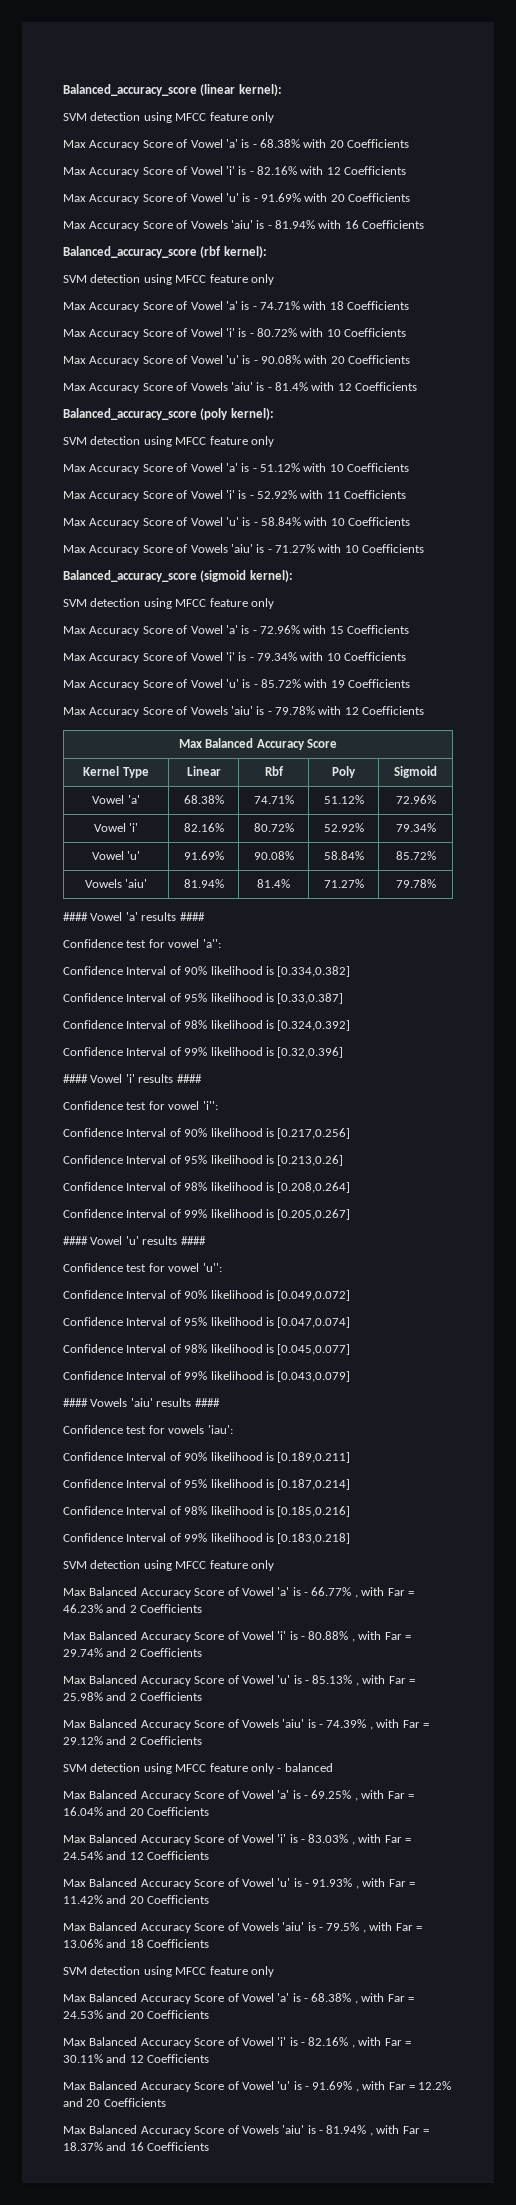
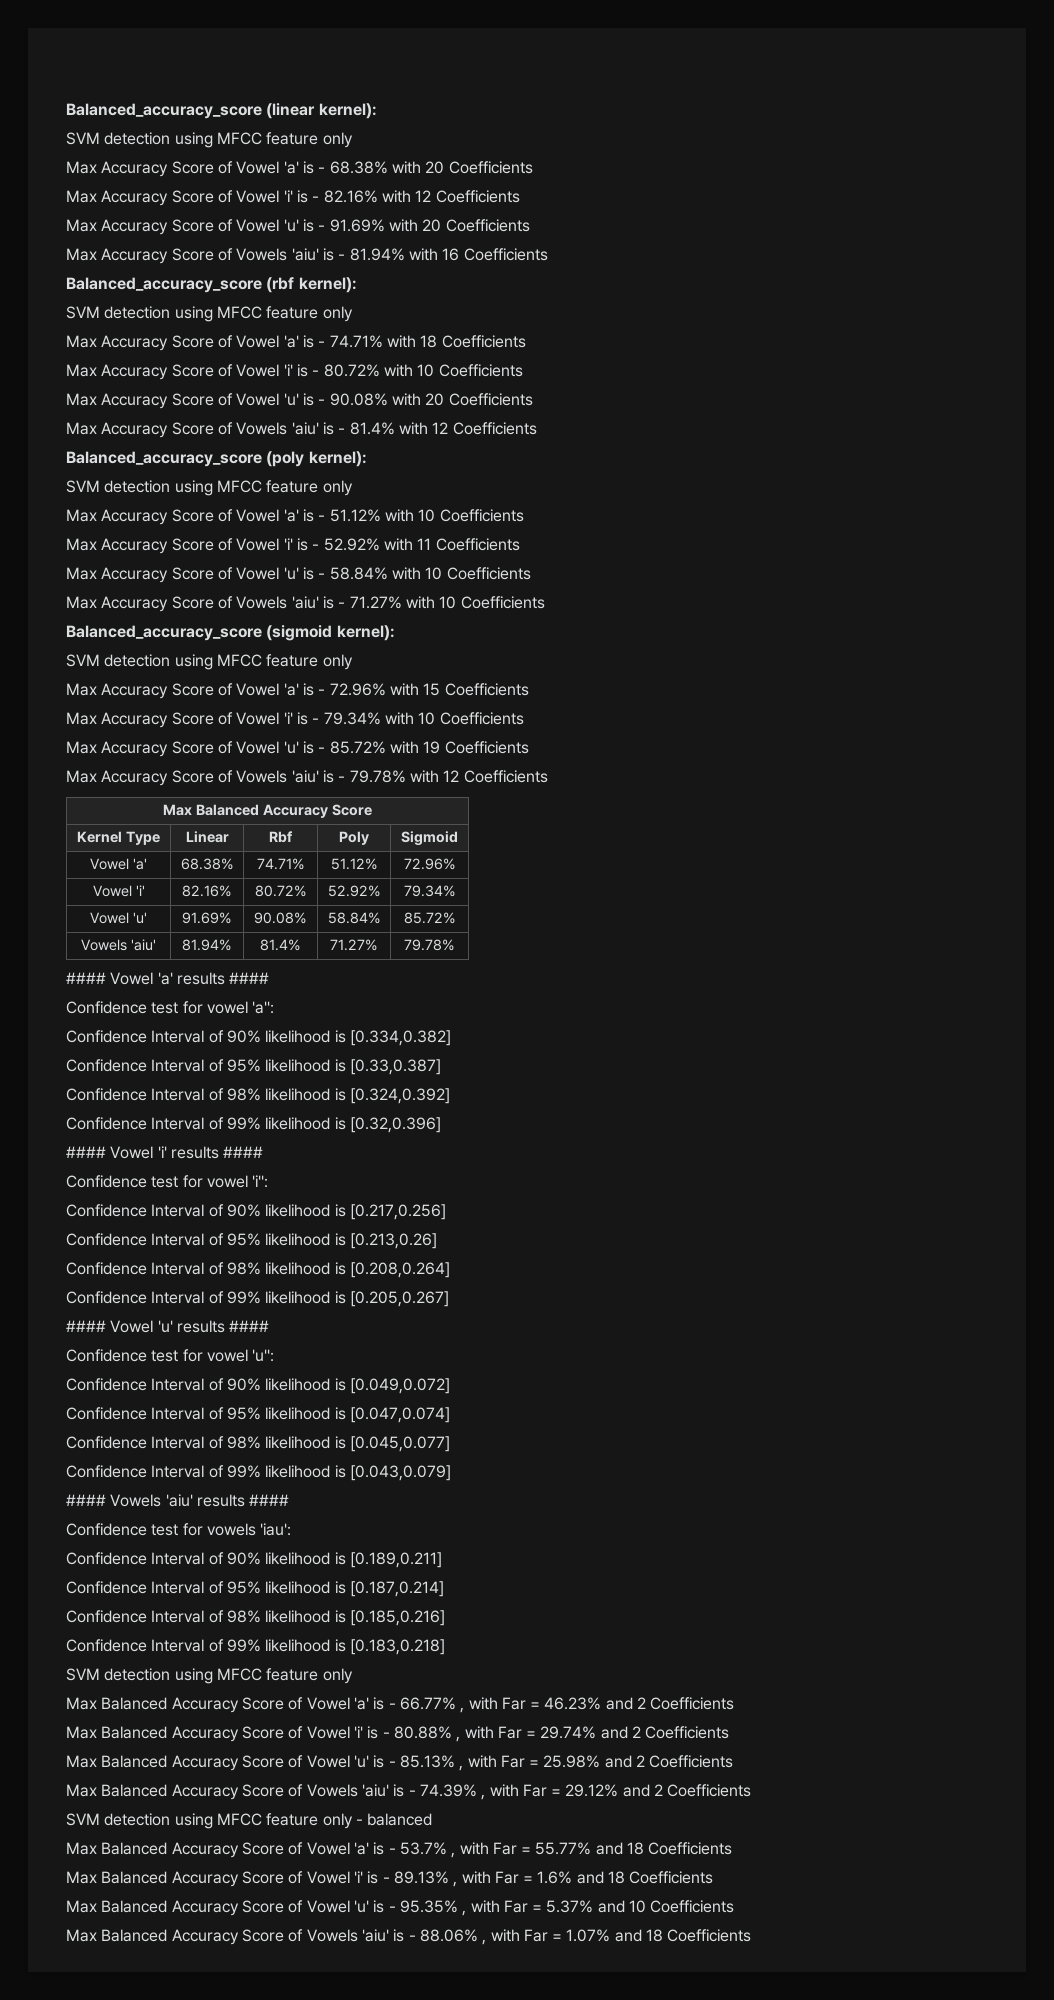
[311,1790,414,1801] [63,1807,144,1816] 69.25% , with Far = 16.04% and 20 -> [399,1842,645,1858] 53.7% , with Far = 55.77% and 18
[308,1834,411,1845] [63,1851,144,1860] 83.03% , with Far = 24.54% and 12 -> [393,1871,626,1887] 89.13% , with Far = 1.6% and 18
[312,1878,415,1889] [63,1895,144,1904] 91.93% , with Far = 11.42% and 20 -> [399,1900,647,1916] 95.35% , with Far = 5.37% and 10
[326,1922,422,1933] [63,1939,210,1948] [63,1966,274,1977] [63,1993,414,2004] [63,2010,210,2019] [63,2037,411,2048] [63,2054,210,2063] [63,2081,452,2092] [63,2098,166,2107] [63,2125,429,2136] [63,2142,210,2151] 79.5% , with Far = 13.06% and 18 Coefficients // SVM detection using MFCC feature only // Max Balanced Accuracy Score of Vowel 'a' is - 68.38% , with Far = 24.53% and 20 Coefficients // Max Balanced Accuracy Score of Vowel 'i' is - 82.16% , with Far = 30.11% and 12 Coefficients // Max Balanced Accuracy Score of Vowel 'u' is - 91.69% , with Far = 12.2% and 20 Coefficients // Max Balanced Accuracy Score of Vowels 'aiu' is - 81.94% , with Far = 18.37% and 16 Coefficients -> [419,1929,752,1945] 88.06% , with Far = 1.07% and 18 Coefficients

